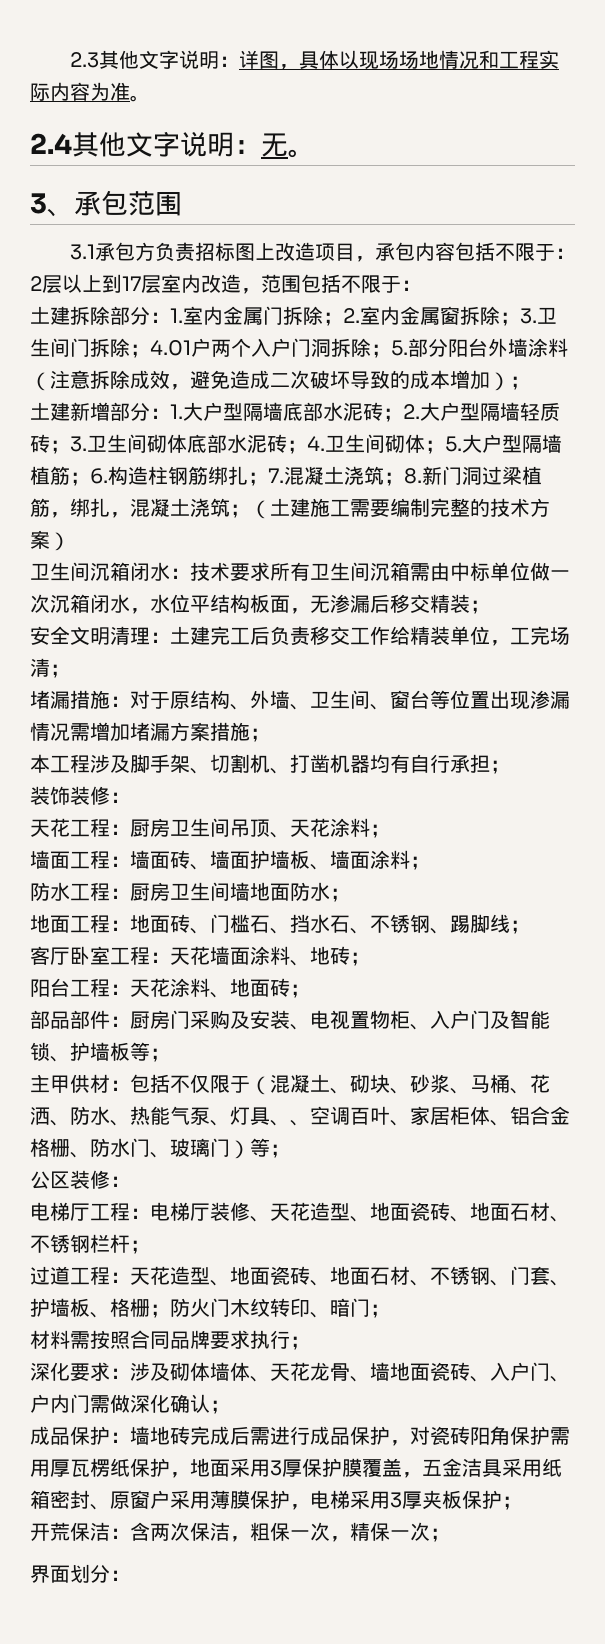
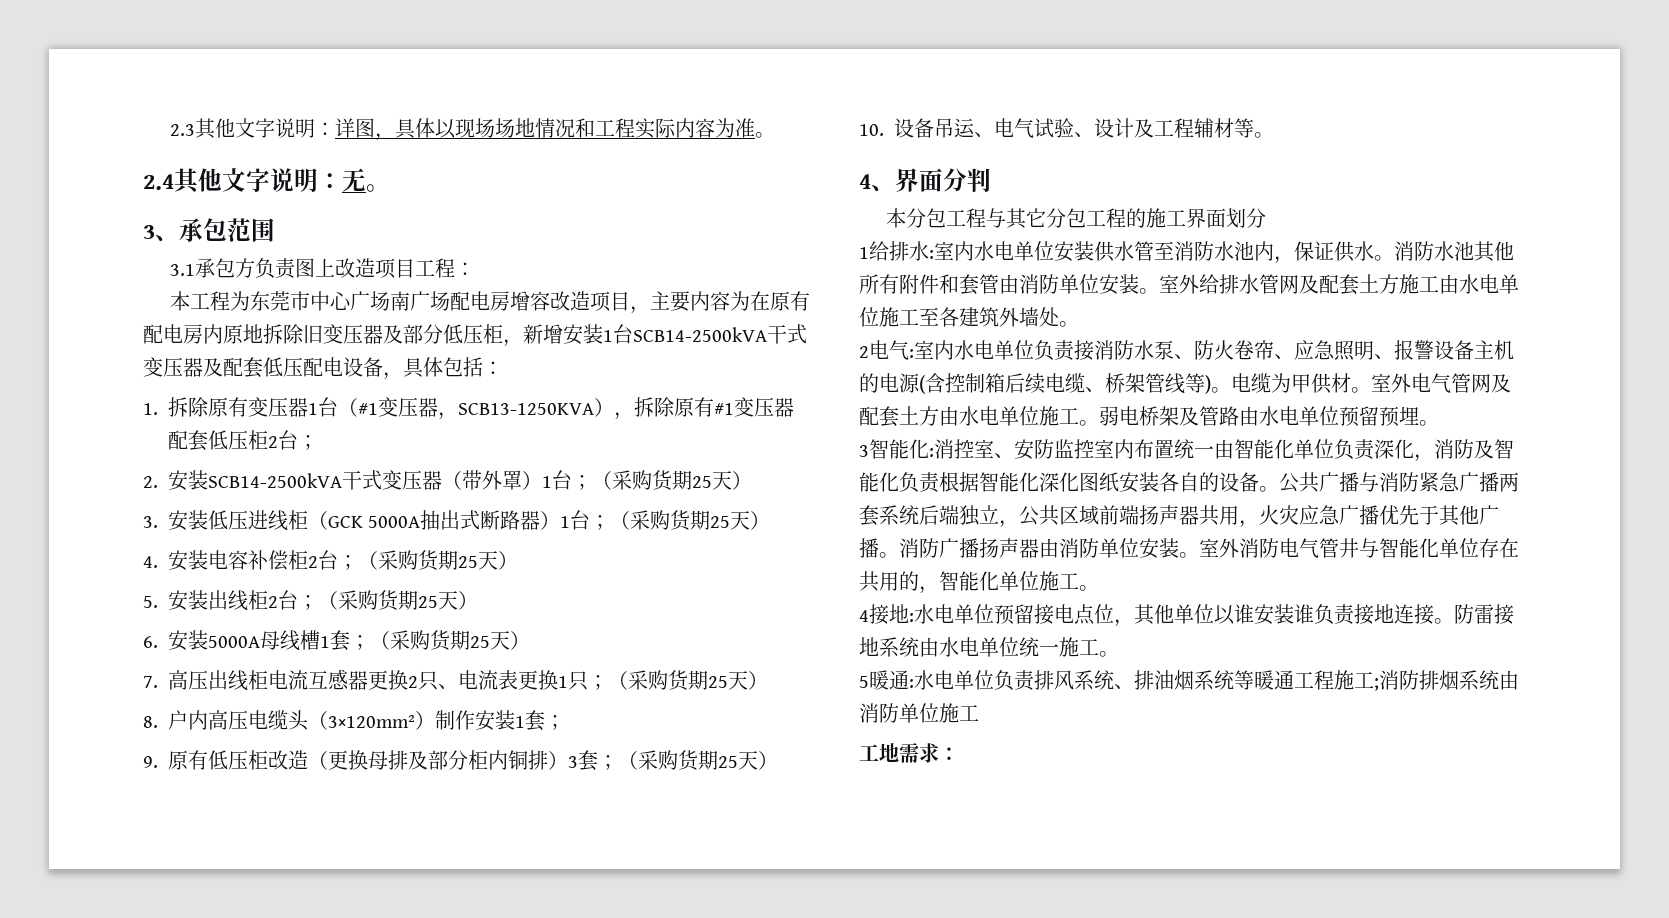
[194,242,235,261] 招标 -> (296, 268) none
[354,242,575,262] [30,274,421,294] [30,306,557,326] [30,338,568,358] [30,370,530,391] [30,402,560,422] [30,434,562,454] [30,466,542,486] [30,498,550,519] [30,530,70,551] [30,562,570,581] [30,594,490,614] [30,626,570,646] [30,658,70,678] [30,690,570,710] [30,722,270,742] [30,754,510,774] [30,786,130,805] [30,818,390,838] [30,850,430,870] [30,882,350,902] [30,914,530,934] [30,946,370,966] [30,978,310,998] [30,1010,550,1030] [30,1042,170,1062] [30,1074,550,1095] [30,1106,570,1126] [30,1138,290,1159] [30,1170,130,1189] [30,1202,570,1222] [30,1234,150,1254] [30,1266,570,1286] [30,1298,390,1318] [30,1330,310,1350] [30,1362,570,1382] [30,1394,230,1414] [30,1426,570,1446] [30,1458,562,1478] [30,1490,522,1510] [30,1522,450,1542] [30,1564,110,1583] ，承包内容包括不限于：2层以上到17层室内改造，范围包括不限于： // 土建拆除部分：1.室内金属门拆除；2.室内金属窗拆除；3.卫生间门拆除；4.01户两个入户门洞拆除；5.部分阳台外墙涂料（注意拆除成效，避免造成二次破坏导致的成本增加）； // 土建新增部分：1.大户型隔墙底部水泥砖；2.大户型隔墙轻质砖；3.卫生间砌体底部水泥砖；4.卫生间砌体；5.大户型隔墙植筋；6.构造柱钢筋绑扎；7.混凝土浇筑；8.新门洞过梁植筋，绑扎，混凝土浇筑；（土建施工需要编制完整的技术方案） // 卫生间沉箱闭水：技术要求所有卫生间沉箱需由中标单位做一次沉箱闭水，水位平结构板面，无渗漏后移交精装； // 安全文明清理：土建完工后负责移交工作给精装单位，工完场清； // 堵漏措施：对于原结构、外墙、卫生间、窗台等位置出现渗漏情况需增加堵漏方案措施； // 本工程涉及脚手架、切割机、打凿机器均有自行承担； // 装饰装修： // 天花工程：厨房卫生间吊顶、天花涂料； // 墙面工程：墙面砖、墙面护墙板、墙面涂料； // 防水工程：厨房卫生间墙地面防水； // 地面工程：地面砖、门槛石、挡水石、不锈钢、踢脚线； // 客厅卧室工程：天花墙面涂料、地砖； // 阳台工程：天花涂料、地面砖； // 部品部件：厨房门采购及安装、电视置物柜、入户门及智能锁、护墙板等； // 主甲供材：包括不仅限于（混凝土、砌块、砂浆、马桶、花洒、防水、热能气泵、灯具、、空调百叶、家居柜体、铝合金格栅、防水门、玻璃门）等； // 公区装修： // 电梯厅工程：电梯厅装修、天花造型、地面瓷砖、地面石材、不锈钢栏杆； // 过道工程：天花造型、地面瓷砖、地面石材、不锈钢、门套、护墙板、格栅；防火门木纹转印、暗门； // 材料需按照合同品牌要求执行； // 深化要求：涉及砌体墙体、天花龙骨、墙地面瓷砖、入户门、户内门需做深化确认； // 成品保护：墙地砖完成后需进行成品保护，对瓷砖阳角保护需用厚瓦楞纸保护，地面采用3厚保护膜覆盖，五金洁具采用纸箱密封、原窗户采用薄膜保护，电梯采用3厚夹板保护； // 开荒保洁：含两次保洁，粗保一次，精保一次； // 界面划分 -> [414,258,475,278] [169,291,810,314] [143,324,807,347] [143,357,503,380] [143,397,794,420] [168,430,318,451] [143,470,752,491] [143,510,771,531] [143,550,518,571] [143,590,478,611] [143,630,530,651] [143,669,768,691] [143,710,565,731] [143,750,778,771] [859,118,1274,138] [859,168,991,193] [885,208,1266,229] [859,241,1514,264] [859,274,1519,295] [859,307,1079,327] [859,340,1514,361] [859,373,1511,394] [859,406,1439,427] [859,439,1514,462] [859,472,1519,493] [859,505,1499,528] [859,538,1519,559] [859,571,1099,594] [859,604,1514,627] [859,637,1119,657] [859,670,1519,691] [859,703,979,723] [859,742,939,763] 工程： // 本工程为东莞市中心广场南广场配电房增容改造项目，主要内容为在原有配电房内原地拆除旧变压器及部分低压柜，新增安装1台SCB14-2500kVA干式变压器及配套低压配电设备，具体包括： // 1.拆除原有变压器1台（#1变压器，SCB13-1250KVA），拆除原有#1变压器配套低压柜2台； // 2.安装SCB14-2500kVA干式变压器（带外罩）1台；（采购货期25天） // 3.安装低压进线柜（GCK 5000A抽出式断路器）1台；（采购货期25天） // 4.安装电容补偿柜2台；（采购货期25天） // 5.安装出线柜2台；（采购货期25天） // 6.安装5000A母线槽1套；（采购货期25天） // 7.高压出线柜电流互感器更换2只、电流表更换1只；（采购货期25天） // 8.户内高压电缆头（3×120mm²）制作安装1套； // 9.原有低压柜改造（更换母排及部分柜内铜排）3套；（采购货期25天） // 10.设备吊运、电气试验、设计及工程辅材等。 // 4、界面分判 // 本分包工程与其它分包工程的施工界面划分 // 1给排水:室内水电单位安装供水管至消防水池内，保证供水。消防水池其他所有附件和套管由消防单位安装。室外给排水管网及配套土方施工由水电单位施工至各建筑外墙处。 // 2电气:室内水电单位负责接消防水泵、防火卷帘、应急照明、报警设备主机的电源(含控制箱后续电缆、桥架管线等)。电缆为甲供材。室外电气管网及配套土方由水电单位施工。弱电桥架及管路由水电单位预留预埋。 // 3智能化:消控室、安防监控室内布置统一由智能化单位负责深化，消防及智能化负责根据智能化深化图纸安装各自的设备。公共广播与消防紧急广播两套系统后端独立，公共区域前端扬声器共用，火灾应急广播优先于其他广播。消防广播扬声器由消防单位安装。室外消防电气管井与智能化单位存在共用的，智能化单位施工。 // 4接地:水电单位预留接电点位，其他单位以谁安装谁负责接地连接。防雷接地系统由水电单位统一施工。 // 5暖通:水电单位负责排风系统、排油烟系统等暖通工程施工;消防排烟系统由消防单位施工 // 工地需求

